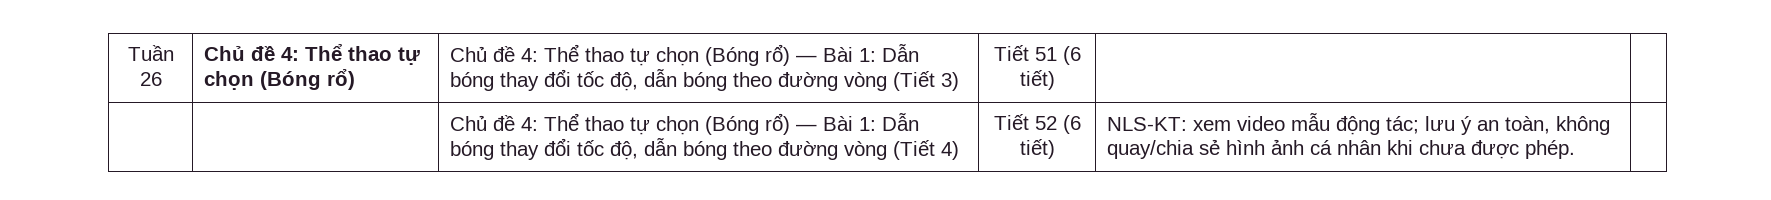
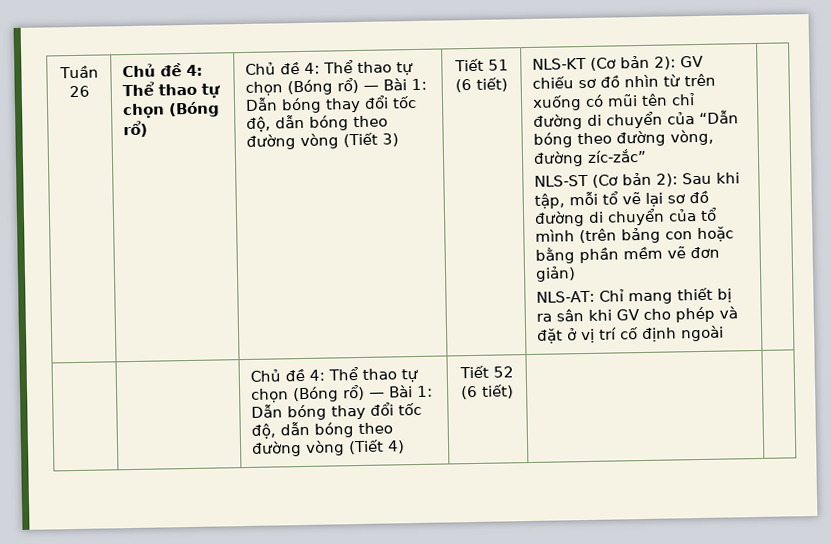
(1055, 80) none -> [531,55,704,71] [531,73,716,89] [531,93,695,111] [532,110,739,130] [532,129,714,148] [532,148,647,167] [533,172,740,188] [533,190,709,209] [533,207,717,227] [534,226,734,244] [534,246,720,264] [534,266,576,282] [535,287,732,305] [535,306,738,323] [536,325,724,344] NLS-KT (Cơ bản 2): GV chiếu sơ đồ nhìn từ trên xuống có mũi tên chỉ đường di chuyển của “Dẫn bóng theo đường vòng, đường zíc-zắc” // NLS-ST (Cơ bản 2): Sau khi tập, mỗi tổ vẽ lại sơ đồ đường di chuyển của tổ mình (trên bảng con hoặc bằng phần mềm vẽ đơn giản) // NLS-AT: Chỉ mang thiết bị ra sân khi GV cho phép và đặt ở vị trí cố định ngoài
[1107,113,1611,135] [1107,139,1576,159] NLS-KT: xem video mẫu động tác; lưu ý an toàn, không quay/chia sẻ hình ảnh cá nhân khi chưa được phép. -> (514, 391) none

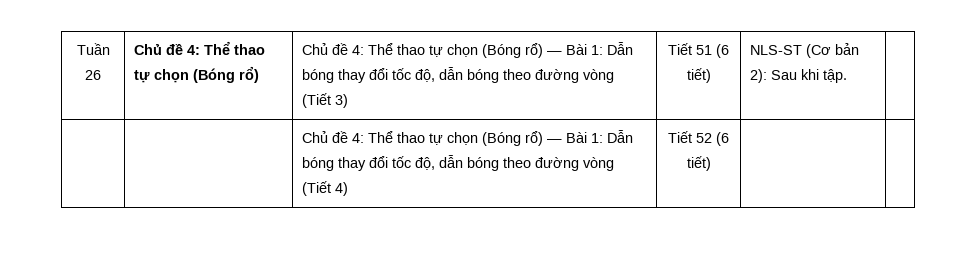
[531,55,704,71] [531,73,716,89] [531,93,695,111] [532,110,739,130] [532,129,714,148] [532,148,647,167] NLS-KT (Cơ bản 2): GV chiếu sơ đồ nhìn từ trên xuống có mũi tên chỉ đường di chuyển của “Dẫn bóng theo đường vòng, đường zíc-zắc” // -> (711, 75) none
[533,190,709,209] [533,207,717,227] [534,226,734,244] [534,246,720,264] [534,266,576,282] [535,287,732,305] [535,306,738,323] [536,325,724,344] tập, mỗi tổ vẽ lại sơ đồ đường di chuyển của tổ mình (trên bảng con hoặc bằng phần mềm vẽ đơn giản) // NLS-AT: Chỉ mang thiết bị ra sân khi GV cho phép và đặt ở vị trí cố định ngoài -> [823,69,848,83] tập.

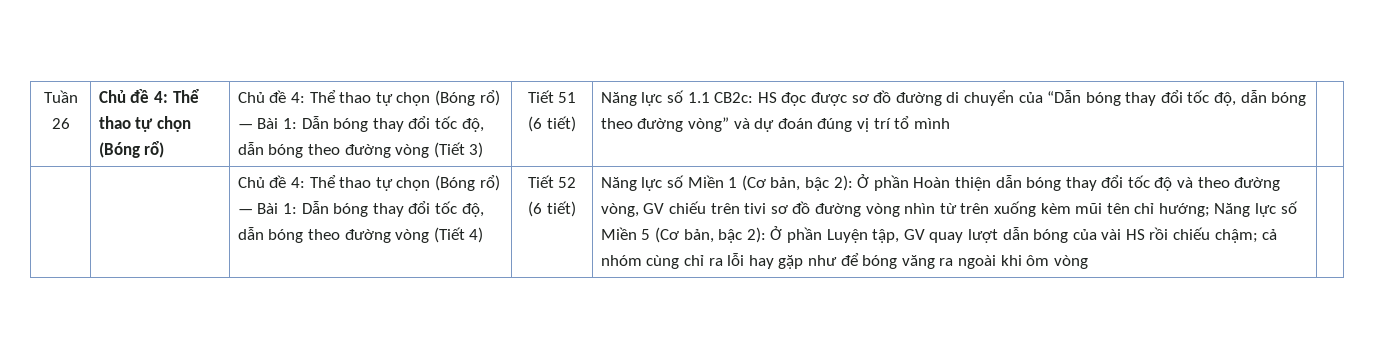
[750,43,860,58] [750,69,848,83] NLS-ST (Cơ bản 2): Sau khi tập. -> [600,90,1307,106] [600,116,950,132] Năng lực số 1.1 CB2c: HS đọc được sơ đồ đường di chuyển của “Dẫn bóng thay đổi tốc độ, dẫn bóng theo đường vòng” và dự đoán đúng vị trí tổ mình
(711, 163) none -> [600,174,1281,191] [600,201,1298,217] [600,226,1278,243] [600,253,1088,269] Năng lực số Miền 1 (Cơ bản, bậc 2): Ở phần Hoàn thiện dẫn bóng thay đổi tốc độ và theo đường vòng, GV chiếu trên tivi sơ đồ đường vòng nhìn từ trên xuống kèm mũi tên chỉ hướng; Năng lực số Miền 5 (Cơ bản, bậc 2): Ở phần Luyện tập, GV quay lượt dẫn bóng của vài HS rồi chiếu chậm; cả nhóm cùng chỉ ra lỗi hay gặp như để bóng văng ra ngoài khi ôm vòng

